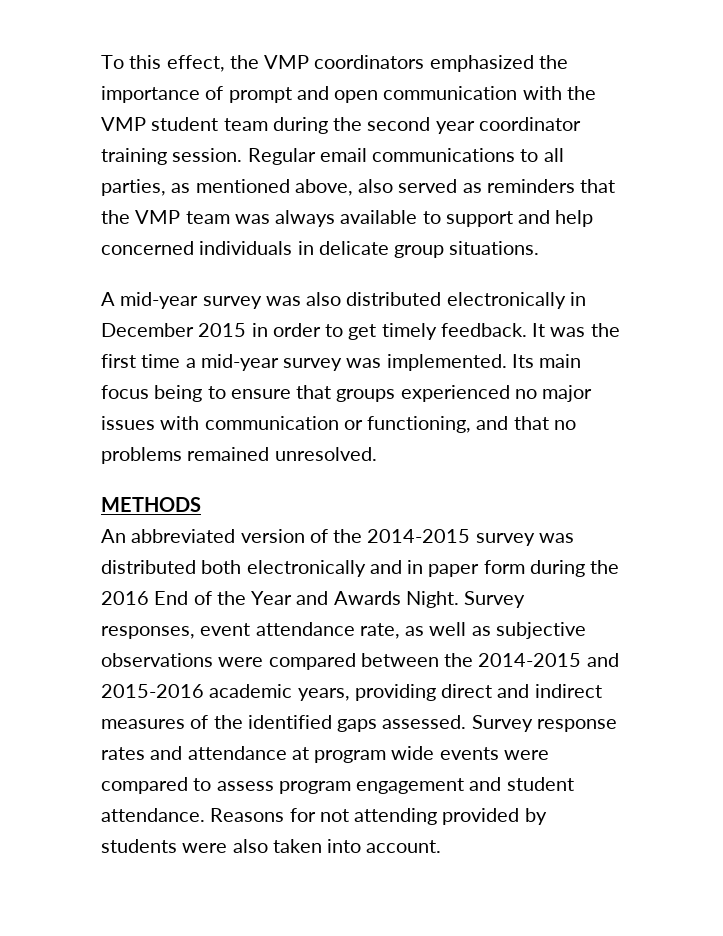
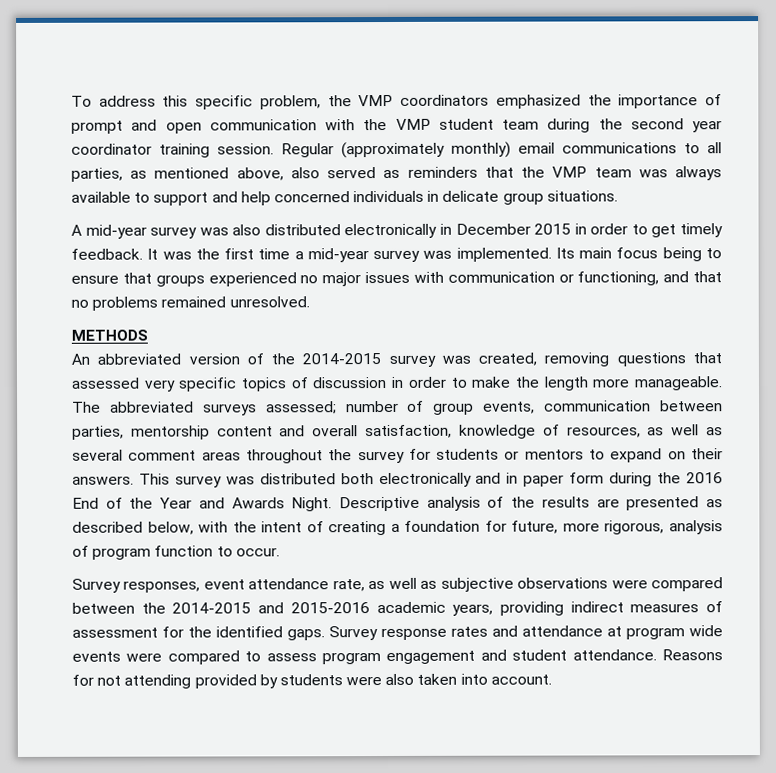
[129,55,225,72] this effect, -> [98,95,321,110] address this specific problem,
(316, 156) none -> [341,141,511,159] (approximately monthly)
(574, 538) none -> [478,352,722,367] [71,376,723,392] [72,400,724,416] [72,424,723,440] [72,448,723,464] [72,473,255,488] created, removing questions that assessed very specific topics of discussion in order to make the length more manageable. The abbreviated surveys assessed; number of group events, communication between parties, mentorship content and overall satisfaction, knowledge of resources, as well as several comment areas throughout the survey for students or mentors to expand on their answers. This survey was
(459, 599) none -> [339,496,723,512] [72,520,724,536] [72,545,280,560] Descriptive analysis of the results are presented as described below, with the intent of creating a foundation for future, more rigorous, analysis of program function to occur. //
[441,684,530,698] direct and -> (564, 608) none
[213,715,467,732] the identified gaps assessed. -> [72,626,325,641] assessment for the identified gaps.

